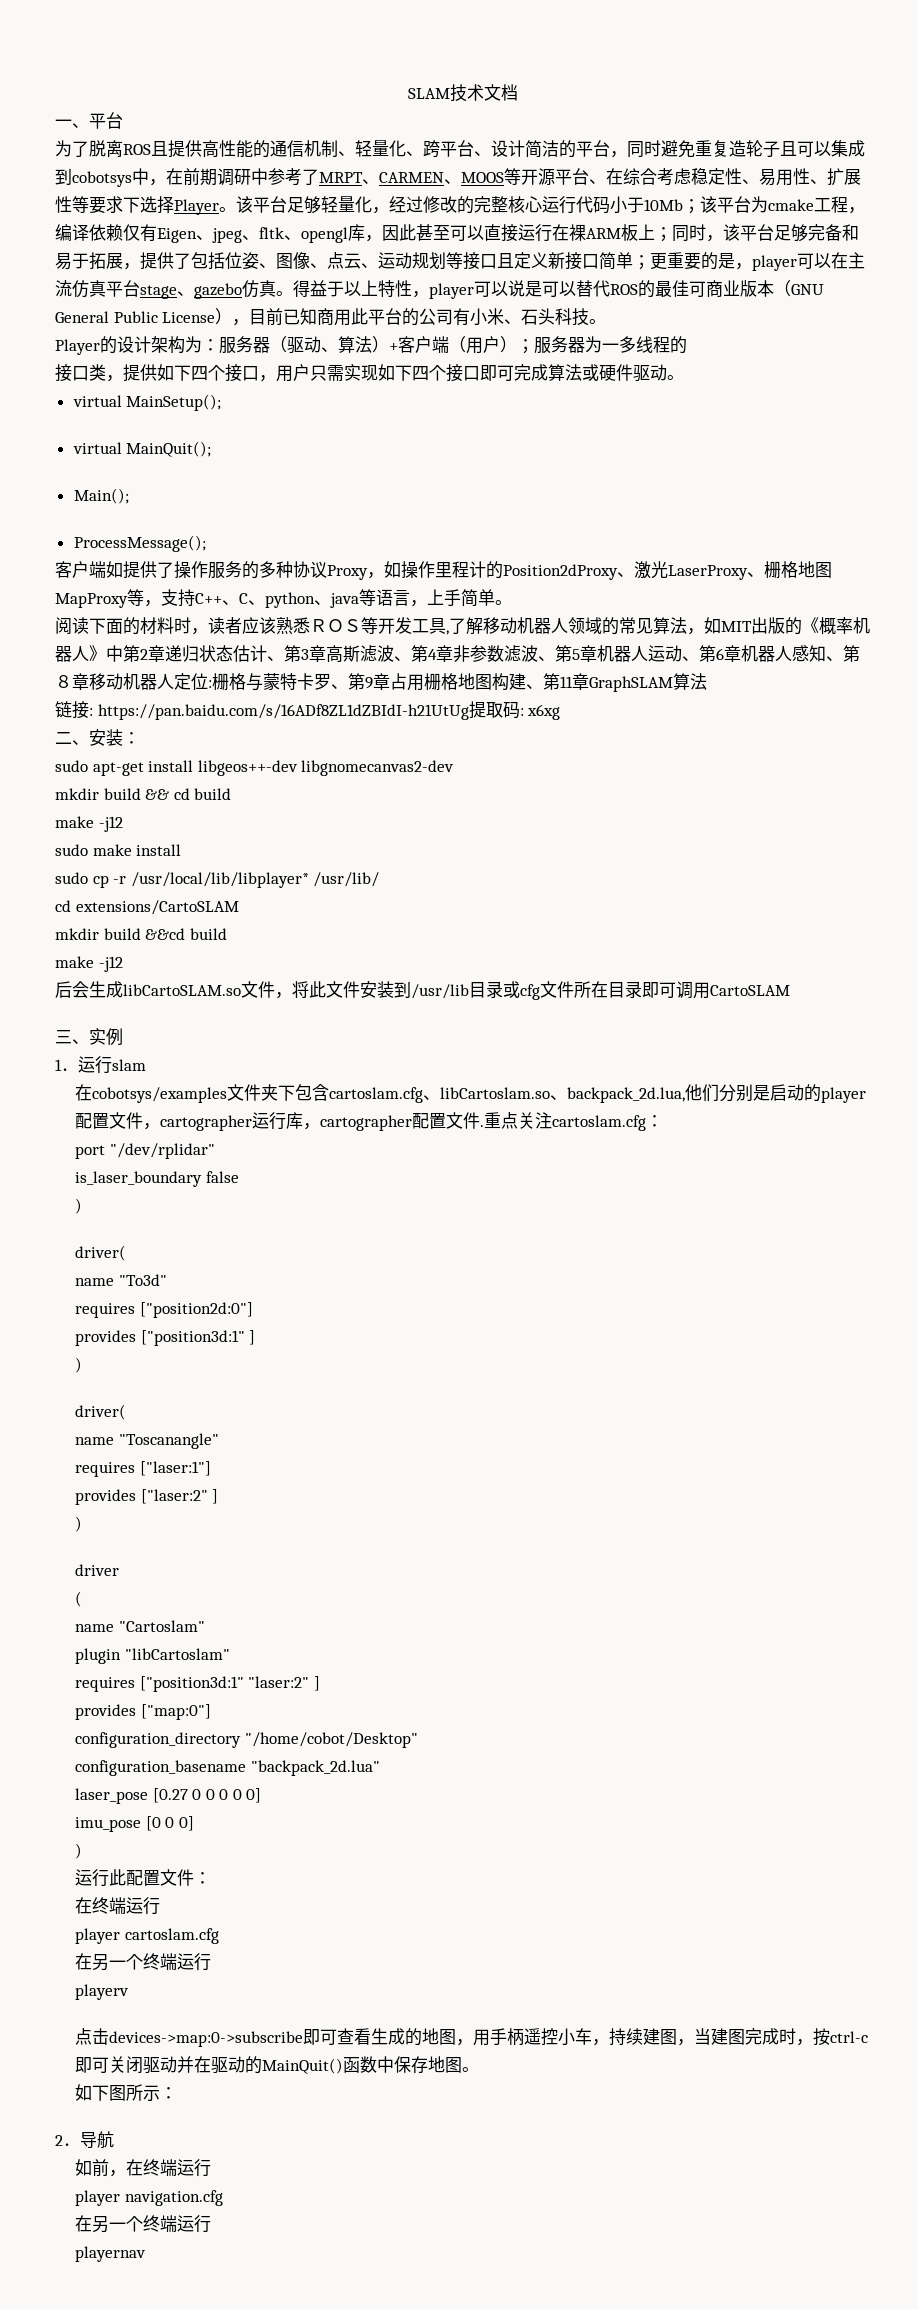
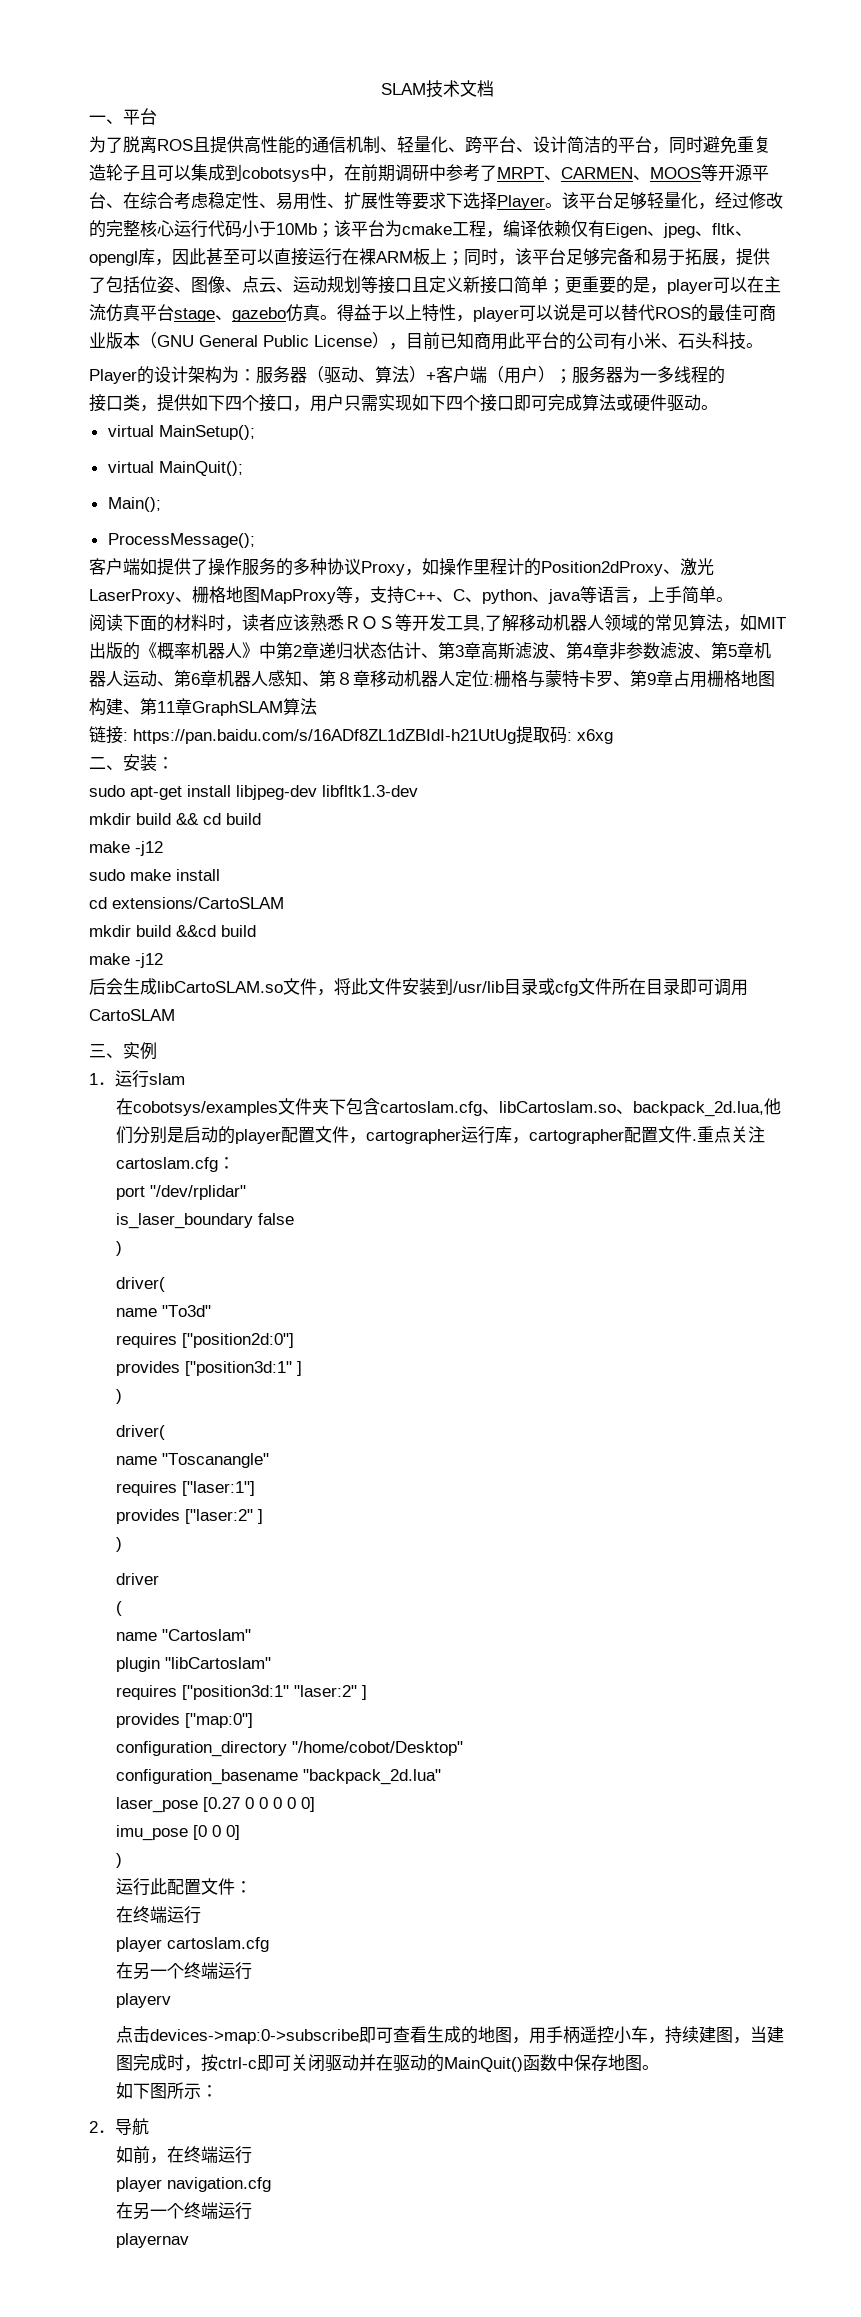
[197,760,455,776] libgeos++-dev libgnomecanvas2-dev -> [236,785,418,800] libjpeg-dev libfltk1.3-dev
[55,872,380,888] // sudo cp -r /usr/local/lib/libplayer* /usr/lib/ -> (220, 875) none

